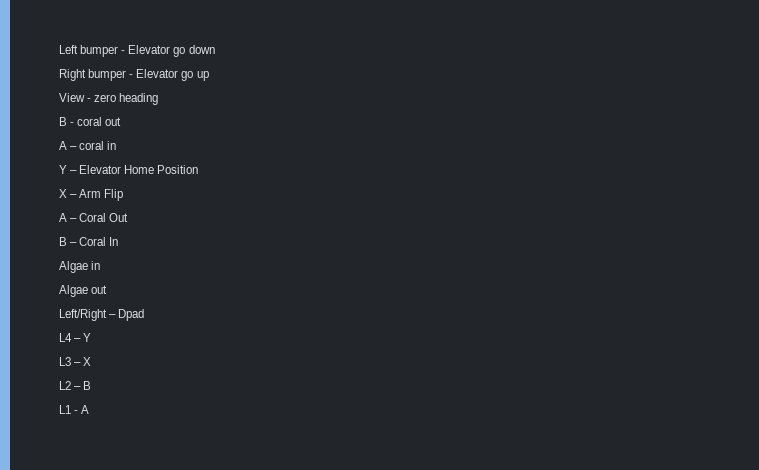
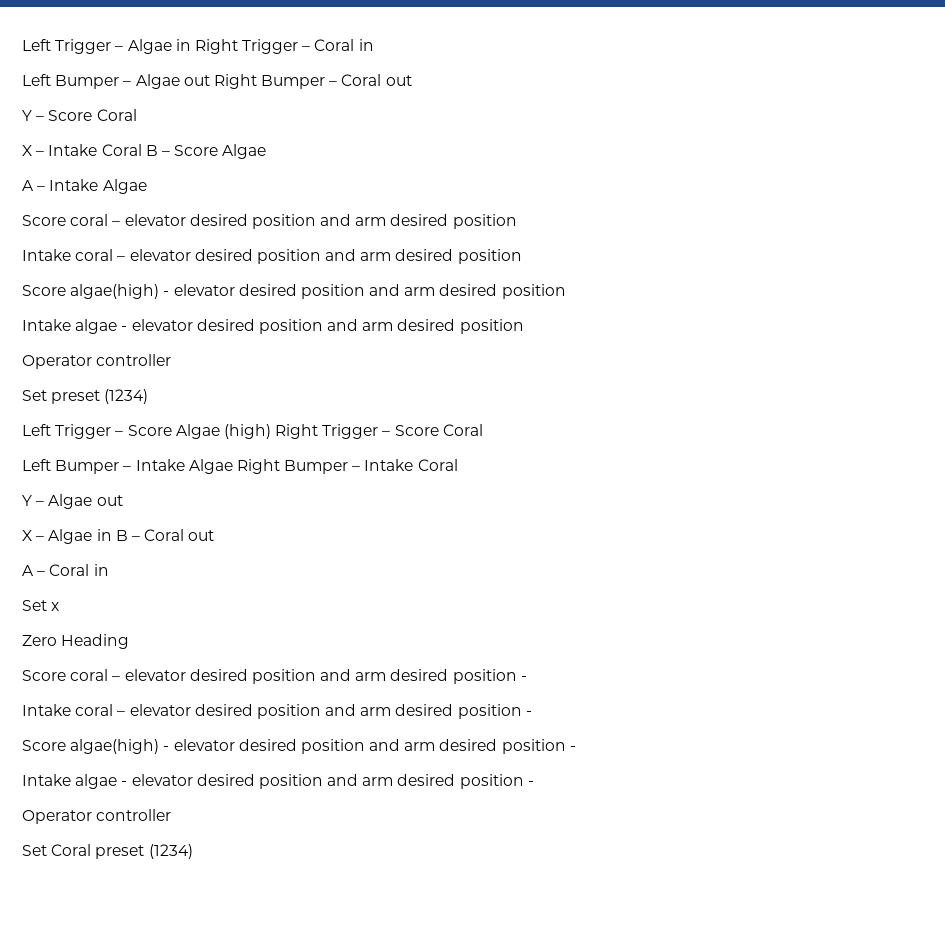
[59,45,215,57] [59,69,209,81] [59,93,159,105] [59,117,103,126] Left bumper - Elevator go down // Right bumper - Elevator go up // View - zero heading // B - coral -> [22,39,374,54] [22,74,412,89] [22,109,137,121] [22,144,267,159] [22,179,147,194] [22,214,517,229] [22,249,522,264] [22,284,566,299] [22,319,524,334] [22,354,172,369] [22,389,149,404] [22,424,483,439] [22,459,458,474] [22,494,123,509] [22,529,185,544] Left Trigger – Algae in Right Trigger – Coral in // Left Bumper – Algae out Right Bumper – Coral out // Y – Score Coral // X – Intake Coral B – Score Algae // A – Intake Algae // Score coral – elevator desired position and arm desired position // Intake coral – elevator desired position and arm desired position // Score algae(high) - elevator desired position and arm desired position // Intake algae - elevator desired position and arm desired position // Operator controller // Set preset (1234) // Left Trigger – Score Algae (high) Right Trigger – Score Coral // Left Bumper – Intake Algae Right Bumper – Intake Coral // Y – Algae out // X – Algae in B – Coral
[79,141,117,150] [59,165,199,174] [59,189,124,201] [59,213,129,222] [59,237,119,246] [59,261,101,273] [59,285,108,297] [59,309,145,321] [59,333,92,342] [59,357,92,366] [59,381,92,390] [59,405,90,414] coral in // Y – Elevator Home Position // X – Arm Flip // A – Coral Out // B – Coral In // Algae in // Algae out // Left/Right – Dpad // L4 – Y // L3 – X // L2 – B // L1 - A -> [49,564,109,576] [22,600,60,611] [22,634,130,649] [22,669,527,684] [22,704,532,719] [22,739,576,754] [22,774,534,789] [22,809,172,824] [22,844,193,859] Coral in // Set x // Zero Heading // Score coral – elevator desired position and arm desired position - // Intake coral – elevator desired position and arm desired position - // Score algae(high) - elevator desired position and arm desired position - // Intake algae - elevator desired position and arm desired position - // Operator controller // Set Coral preset (1234)

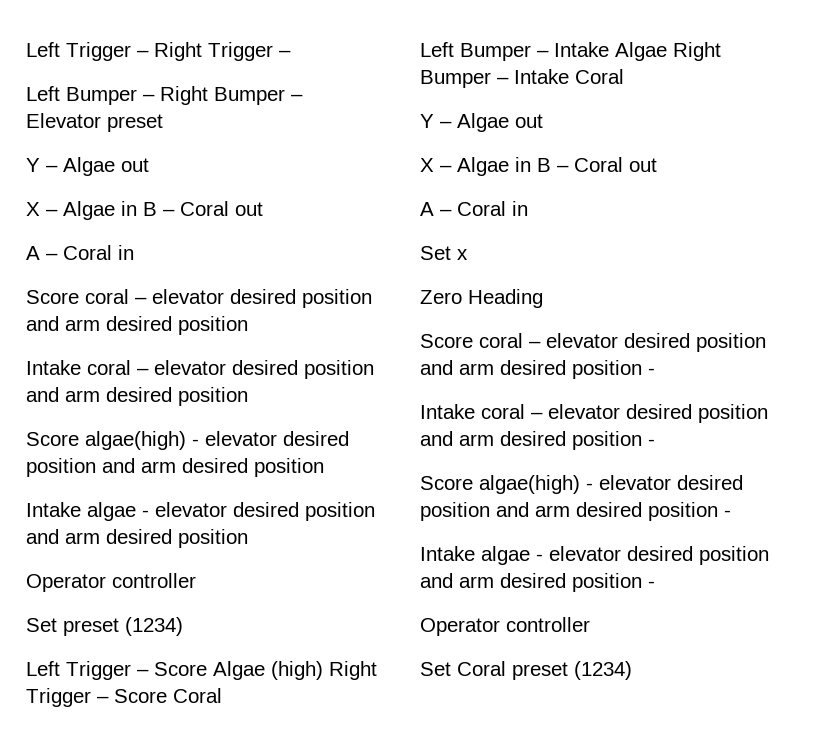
[22,39,374,54] [22,74,412,89] [22,109,137,121] [22,144,267,159] [22,179,147,194] Left Trigger – Algae in Right Trigger – Coral in // Left Bumper – Algae out Right Bumper – Coral out // Y – Score Coral // X – Intake Coral B – Score Algae // A – Intake Algae -> [26,42,291,61] [26,86,303,105] [26,113,163,132] [26,157,149,176] [26,201,263,220] [26,245,134,260] Left Trigger – Right Trigger – // Left Bumper – Right Bumper – Elevator preset // Y – Algae out // X – Algae in B – Coral out // A – Coral in

